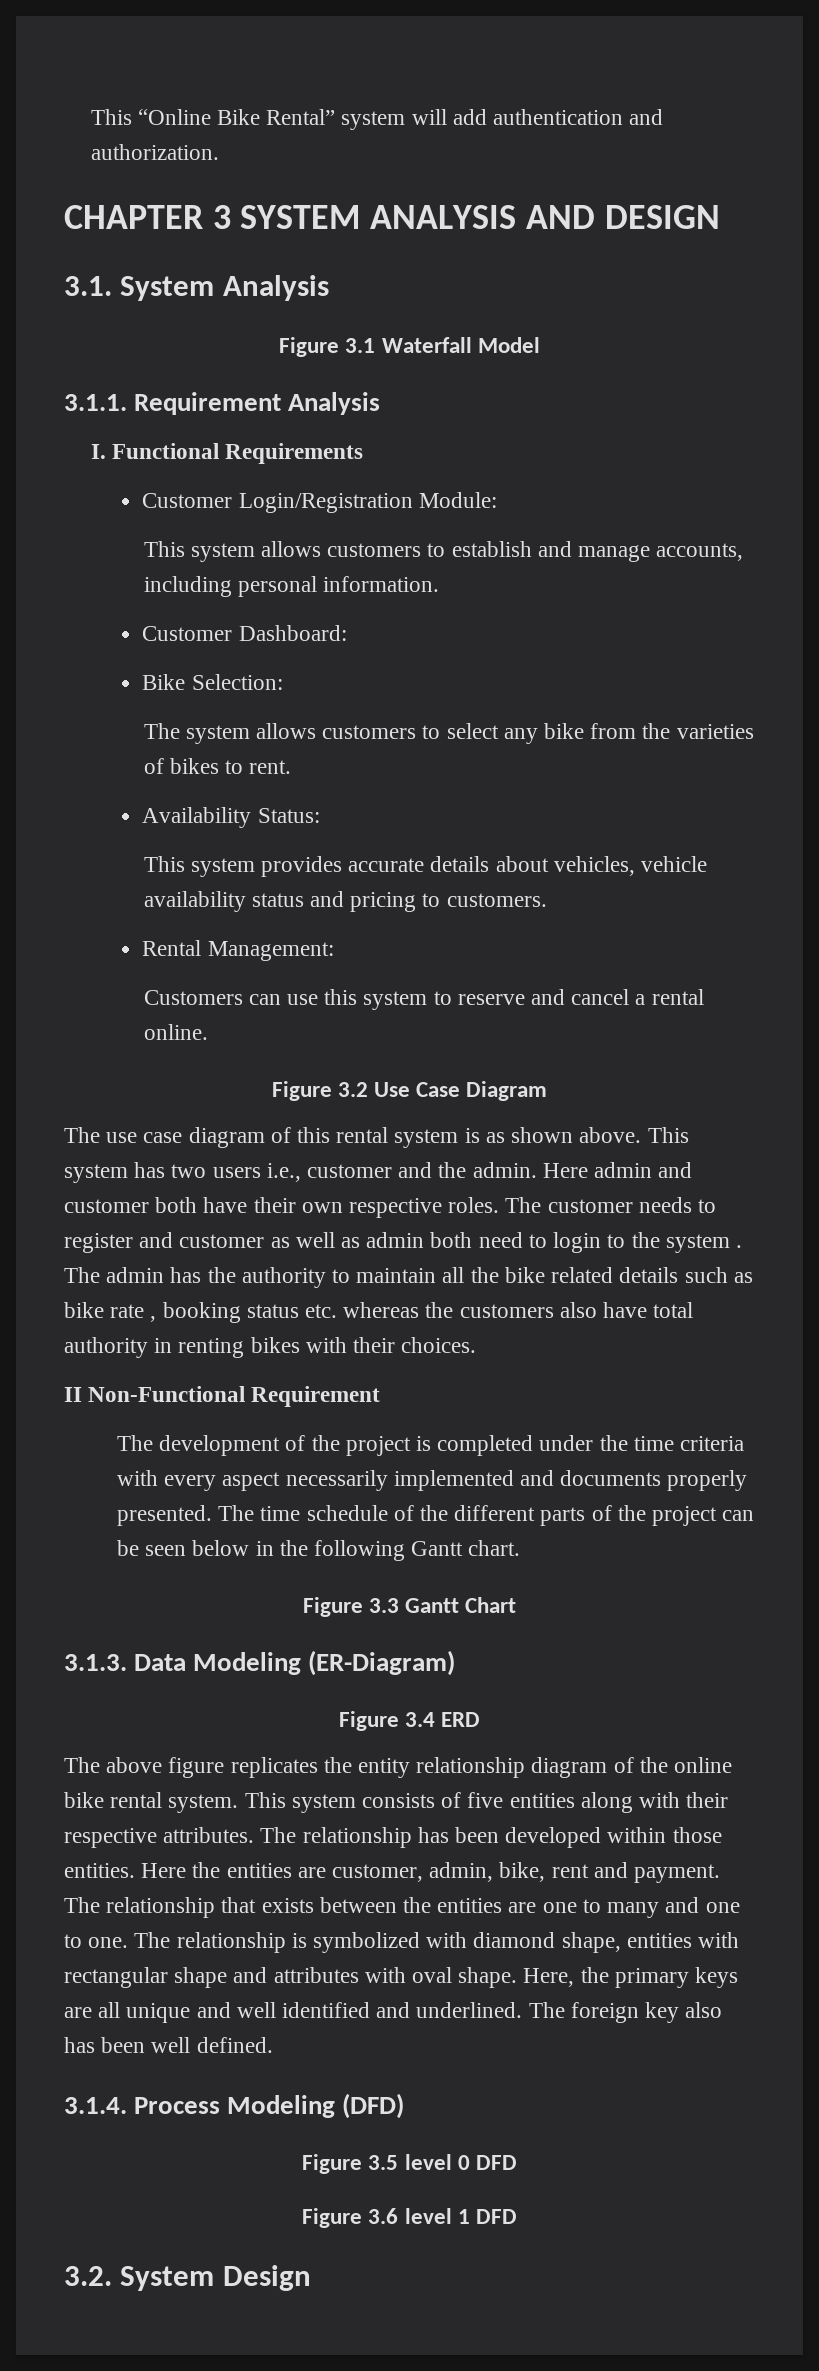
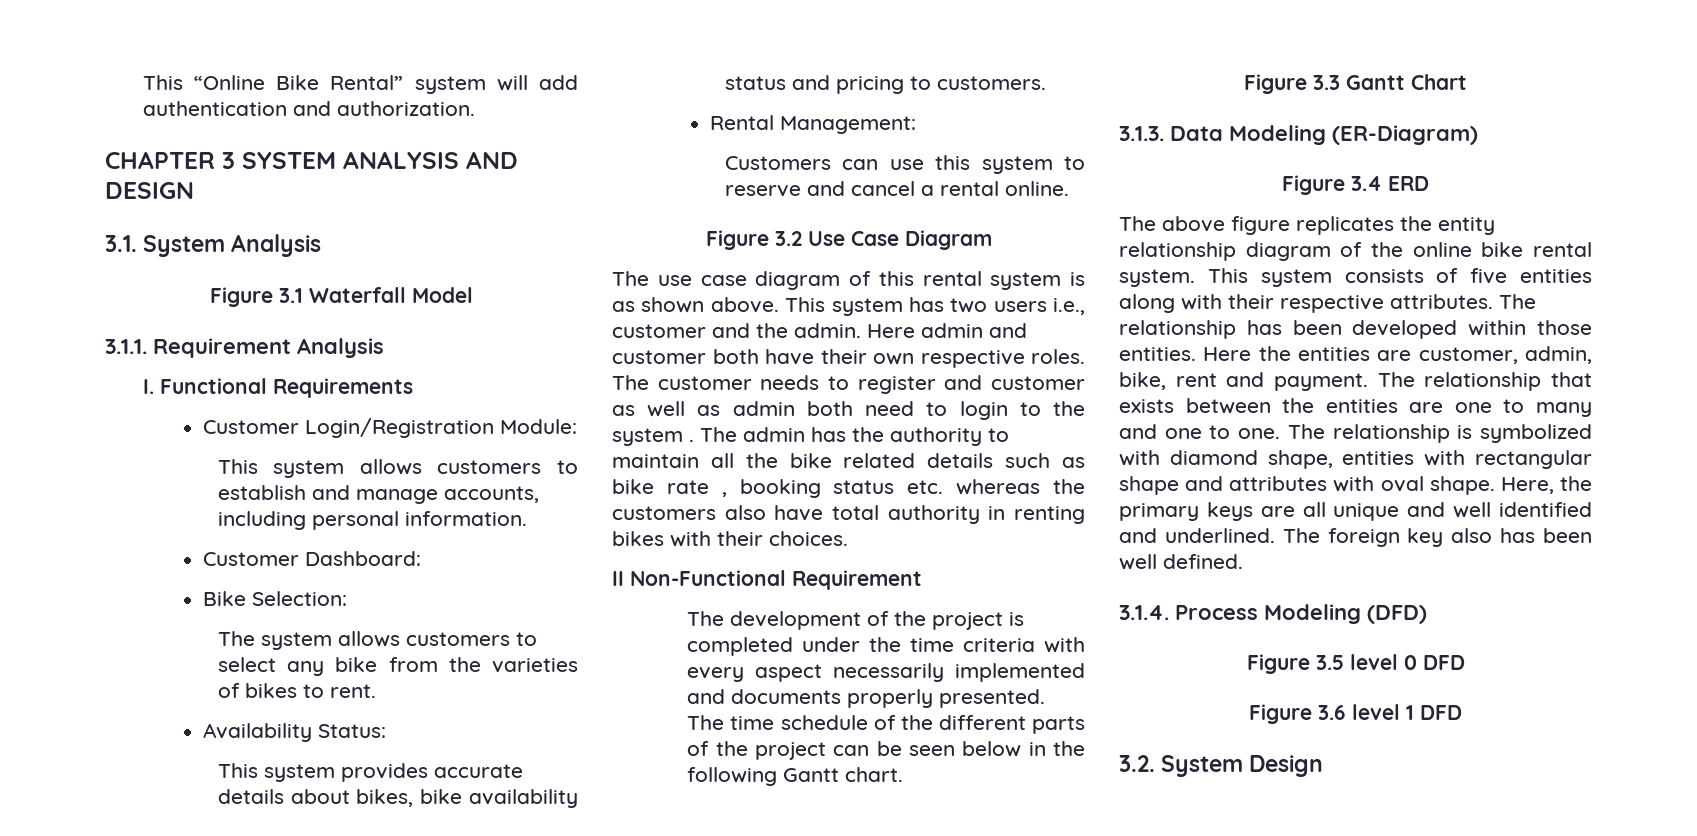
[553,856,707,876] vehicles, vehicle -> [356,789,463,807] bikes, bike

